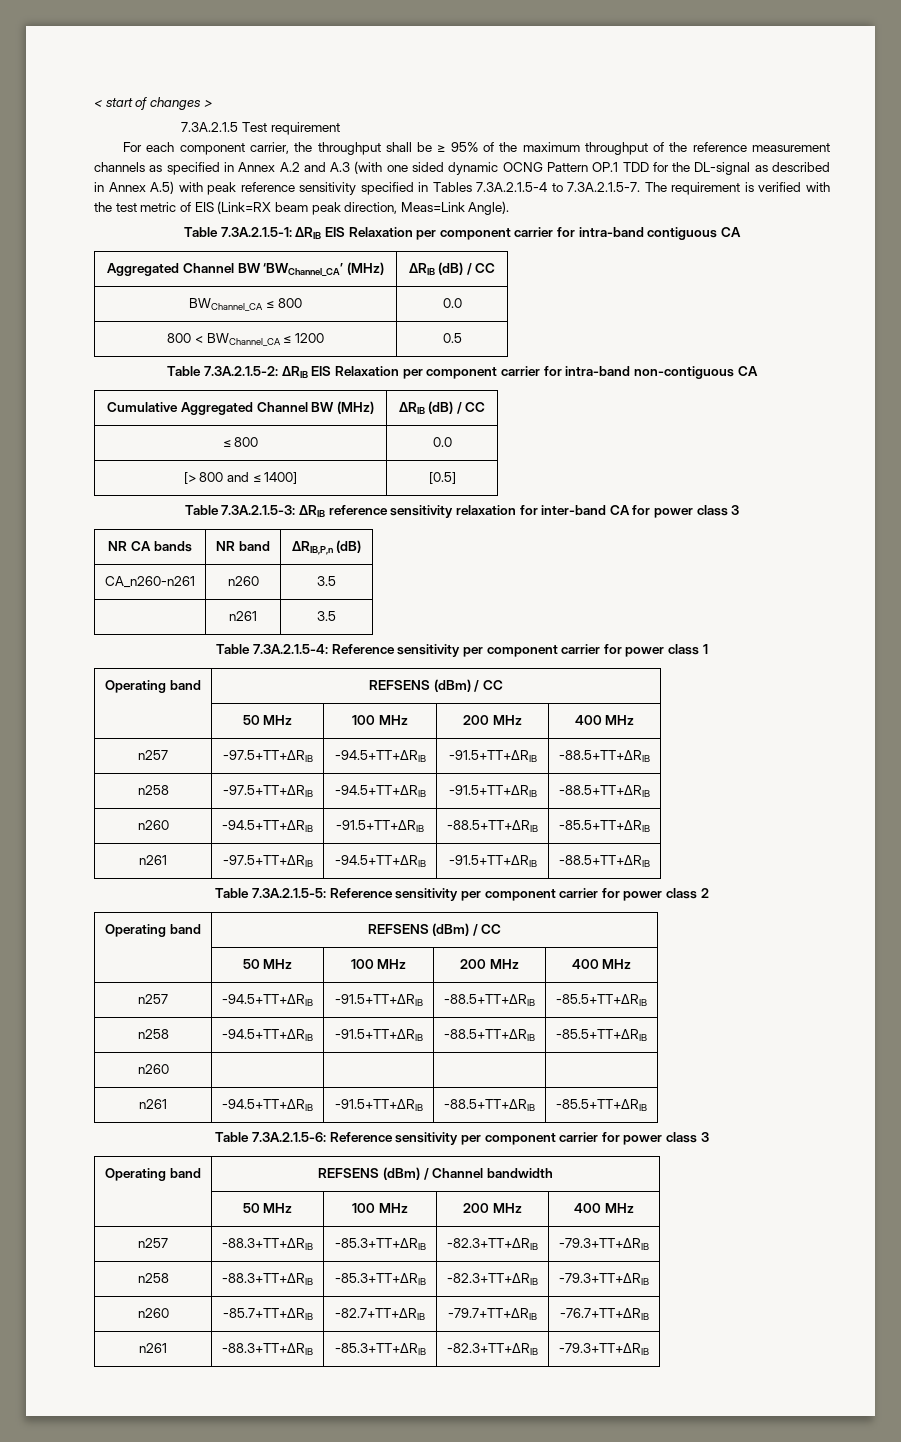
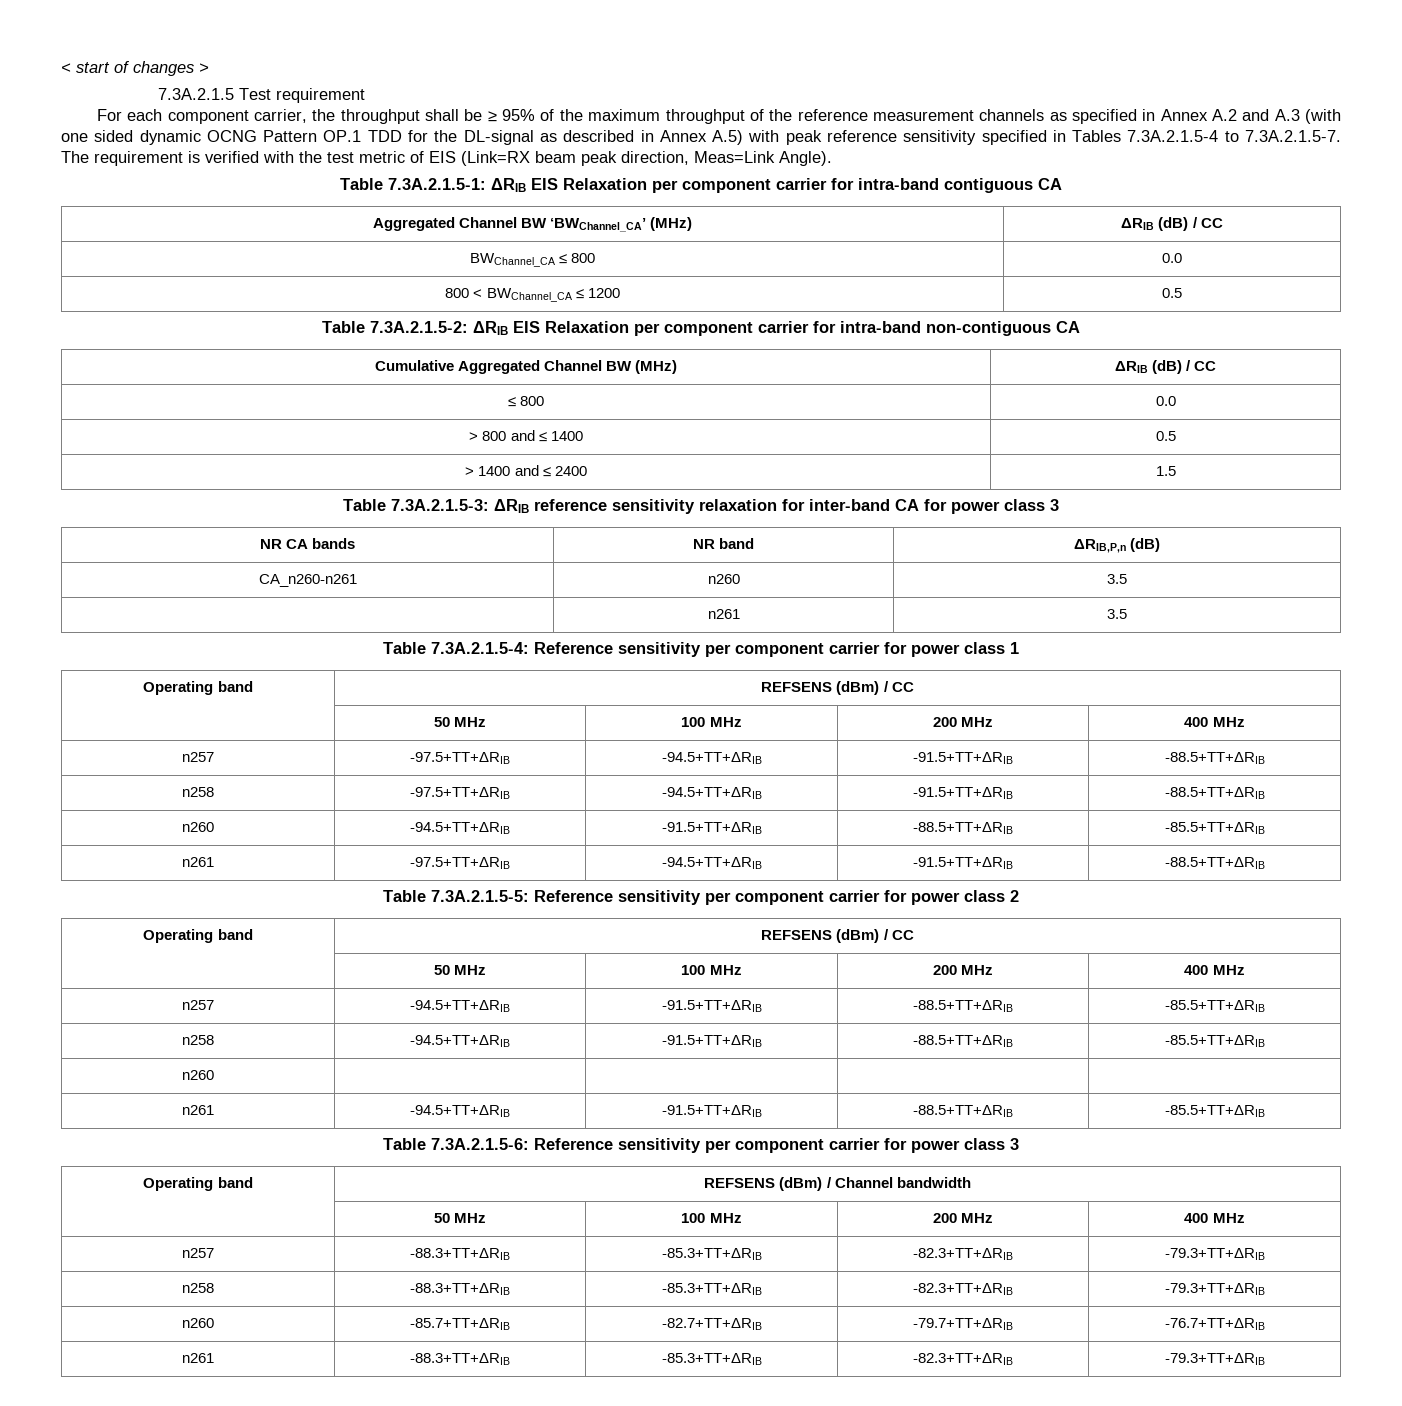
[183,472,196,484] [> -> [469,432,479,441] >
[264,472,298,484] [428,472,456,484] 1400] | [0.5] -> [550,431,583,441] [1155,431,1176,441] [465,465,587,477] [1155,466,1176,476] 1400 | 0.5 // > 1400 and ≤ 2400 | 1.5

